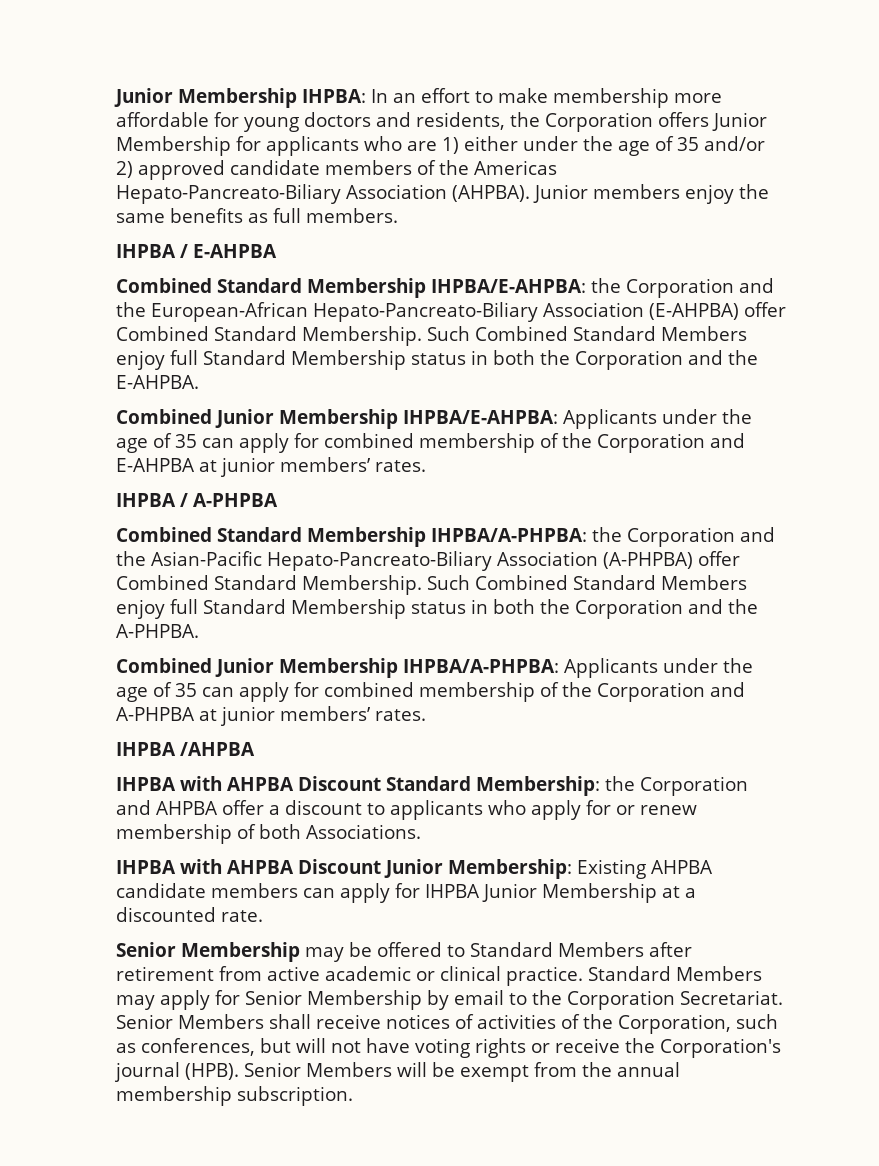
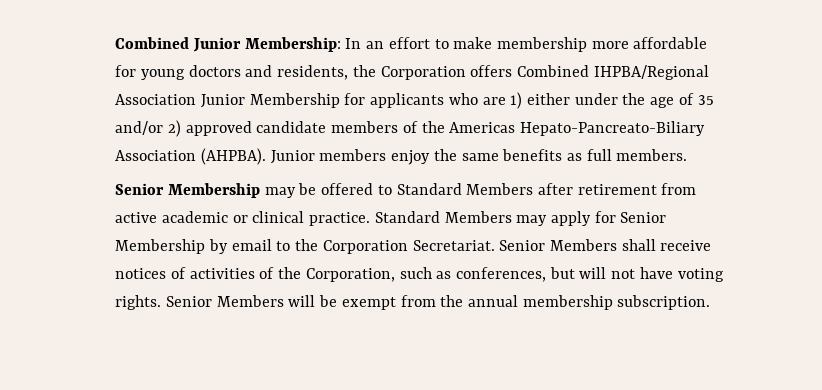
[114,88,367,108] Junior Membership IHPBA: -> [115,37,341,52] Combined Junior Membership:
(710, 119) none -> [516,65,709,80] [115,94,197,105] Combined IHPBA/Regional Association
[116,244,278,258] [116,278,775,298] [116,302,787,322] [116,326,748,346] [116,350,759,370] [116,375,200,389] [116,409,753,429] [116,433,746,453] [116,457,427,477] [116,493,279,507] [116,527,776,547] [116,551,741,571] [116,575,748,595] [116,599,759,619] [116,624,200,638] [116,658,754,678] [116,682,746,702] [116,706,427,726] [116,742,256,756] [116,776,749,796] [116,800,698,820] [116,824,422,844] [116,859,714,879] [116,883,697,903] [116,907,264,922] // IHPBA / E-AHPBA // Combined Standard Membership IHPBA/E-AHPBA: the Corporation and the European-African Hepato-Pancreato-Biliary Association (E-AHPBA) offer Combined Standard Membership. Such Combined Standard Members enjoy full Standard Membership status in both the Corporation and the E-AHPBA. // Combined Junior Membership IHPBA/E-AHPBA: Applicants under the age of 35 can apply for combined membership of the Corporation and E-AHPBA at junior members’ rates. // IHPBA / A-PHPBA // Combined Standard Membership IHPBA/A-PHPBA: the Corporation and the Asian-Pacific Hepato-Pancreato-Biliary Association (A-PHPBA) offer Combined Standard Membership. Such Combined Standard Members enjoy full Standard Membership status in both the Corporation and the A-PHPBA. // Combined Junior Membership IHPBA/A-PHPBA: Applicants under the age of 35 can apply for combined membership of the Corporation and A-PHPBA at junior members’ rates. // IHPBA /AHPBA // IHPBA with AHPBA Discount Standard Membership: the Corporation and AHPBA offer a discount to applicants who apply for or renew membership of both Associations. // IHPBA with AHPBA Discount Junior Membership: Existing AHPBA candidate members can apply for IHPBA Junior Membership at a discounted rate. -> (688, 155) none
[475,1038,782,1058] [114,1062,240,1082] rights or receive the Corporation's journal (HPB). -> [115,295,162,310] rights.

